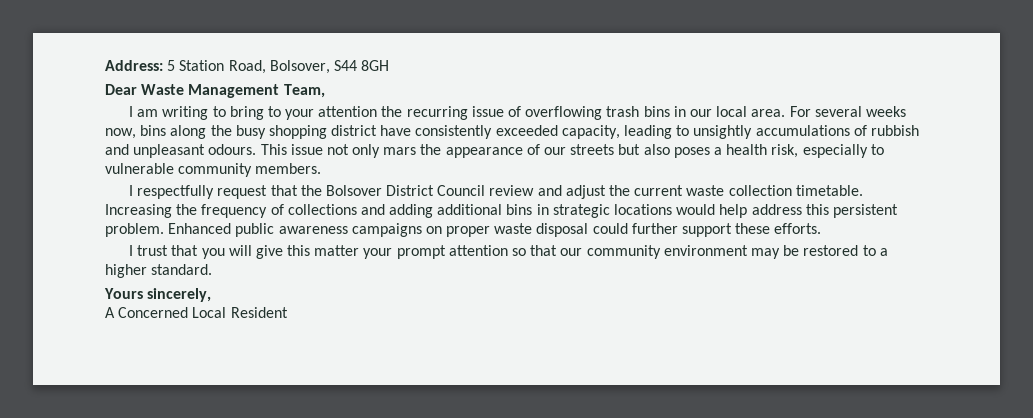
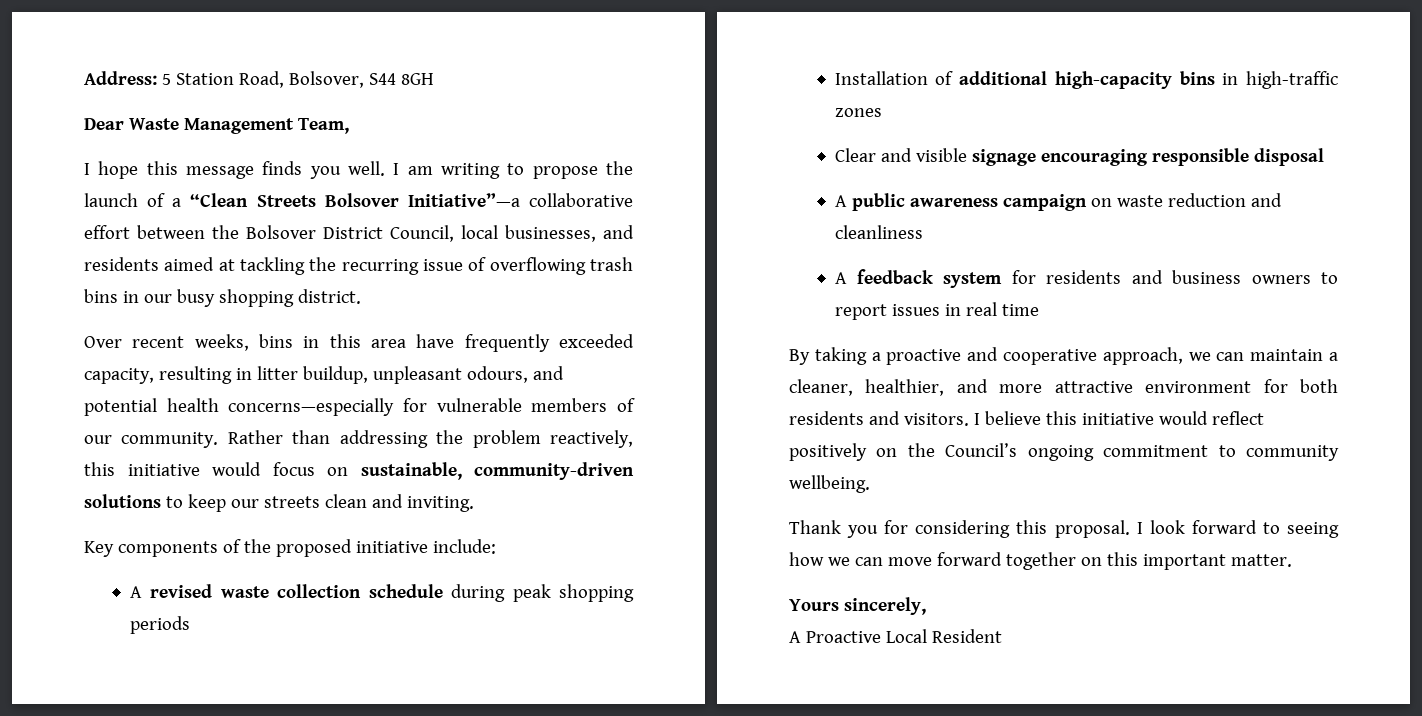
[137,106,378,120] am writing to bring to your attention -> [98,161,633,179] [84,193,633,207] [84,225,634,242] [84,257,305,275] hope this message finds you well. I am writing to propose the launch of a “Clean Streets Bolsover Initiative”—a collaborative effort between the Bolsover District Council, local businesses, and residents aimed at tackling
[716,106,906,117] [105,125,919,139] [105,144,884,158] [105,163,322,177] [129,185,863,199] [105,204,898,218] [105,223,822,237] [129,245,888,259] [105,264,213,278] local area. For several weeks now, bins along the busy shopping district have consistently exceeded capacity, leading to unsightly accumulations of rubbish and unpleasant odours. This issue not only mars the appearance of our streets but also poses a health risk, especially to vulnerable community members. // I respectfully request that the Bolsover District Council review and adjust the current waste collection timetable. Increasing the frequency of collections and adding additional bins in strategic locations would help address this persistent problem. Enhanced public awareness campaigns on proper waste disposal could further support these efforts. // I trust that you will give this matter your prompt attention so that our community environment may be restored to a higher standard. -> [176,289,361,307] [84,334,634,352] [84,366,564,384] [84,398,635,416] [84,430,633,448] [84,462,634,480] [84,494,474,512] [84,539,496,557] [129,584,634,602] [129,616,190,634] [834,71,1338,89] [834,108,882,117] [834,148,1324,166] [834,193,1282,211] [834,225,923,239] [834,269,1338,288] [834,302,1039,320] [789,347,1338,365] [789,379,1338,396] [789,411,1264,426] [789,443,1339,461] [789,475,870,493] [789,520,1339,538] [789,552,1292,570] busy shopping district. // Over recent weeks, bins in this area have frequently exceeded capacity, resulting in litter buildup, unpleasant odours, and potential health concerns—especially for vulnerable members of our community. Rather than addressing the problem reactively, this initiative would focus on sustainable, community-driven solutions to keep our streets clean and inviting. // Key components of the proposed initiative include: // A revised waste collection schedule during peak shopping periods // Installation of additional high-capacity bins in high-traffic zones // Clear and visible signage encouraging responsible disposal // A public awareness campaign on waste reduction and cleanliness // A feedback system for residents and business owners to report issues in real time // By taking a proactive and cooperative approach, we can maintain a cleaner, healthier, and more attractive environment for both residents and visitors. I believe this initiative would reflect positively on the Council’s ongoing commitment to community wellbeing. // Thank you for considering this proposal. I look forward to seeing how we can move forward together on this important matter.
[118,307,189,318] Concerned -> [805,631,881,643] Proactive

